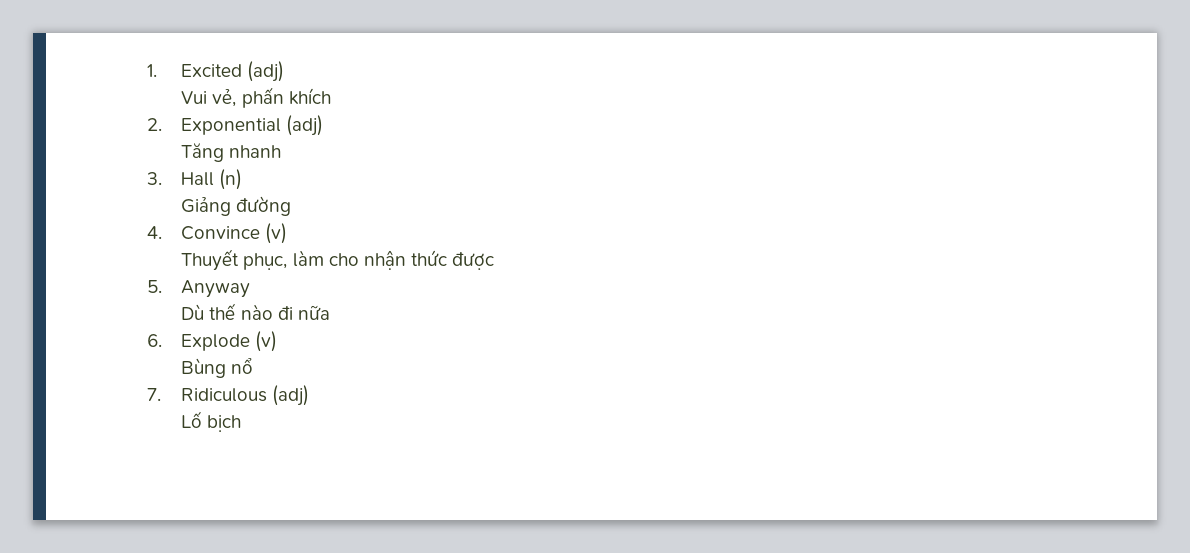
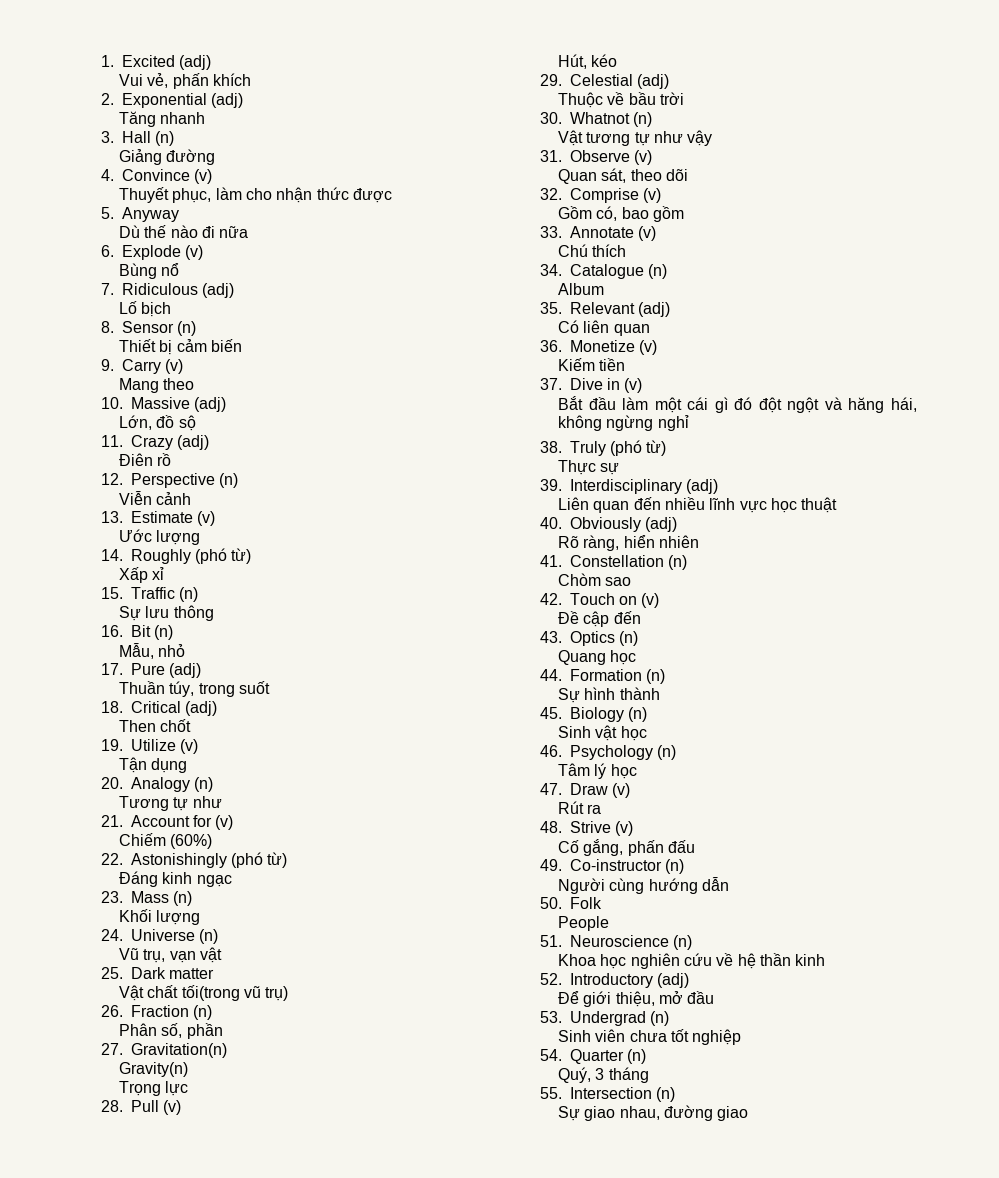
(242, 423) none -> [100,321,196,336] [118,339,242,355] [100,359,183,374] [118,378,195,393] [100,397,226,412] [118,415,196,431] [100,435,209,450] [118,453,172,466] [100,473,238,488] [118,491,192,505] [100,511,215,526] [118,529,201,545] [100,548,252,564] [118,567,165,583] [100,587,198,602] [118,605,214,621] [100,625,173,640] [118,643,186,659] [100,663,201,678] [118,681,270,697] [100,701,217,716] [118,719,192,732] [100,739,198,754] [118,757,188,773] [100,777,213,792] [118,796,222,811] [100,815,234,830] [118,833,213,849] [100,852,288,868] [118,871,232,887] [100,891,192,906] [118,909,201,925] [100,929,218,944] [118,947,222,963] [100,967,214,979] [118,985,289,1001] [100,1005,212,1020] [118,1023,223,1039] [100,1043,227,1058] [118,1062,188,1077] [118,1081,189,1096] [100,1100,181,1115] [557,54,618,69] [539,74,669,89] [557,92,684,108] [539,112,652,127] [557,130,713,146] [539,150,652,165] [557,168,688,184] [539,188,661,203] [557,206,684,222] [539,226,656,241] [557,244,627,257] [539,264,667,279] [557,283,604,295] [539,302,670,317] [557,320,650,336] [539,340,657,355] [557,358,626,371] [539,378,643,393] [557,396,918,413] [557,415,689,431] [539,440,667,456] [557,460,620,475] [539,479,718,494] [557,497,838,513] [539,517,677,532] [557,535,699,551] [539,555,687,570] [557,573,632,586] [539,593,660,608] [557,611,641,627] [539,631,638,646] [557,650,637,665] [539,669,665,684] [557,687,660,703] [539,707,647,722] [557,725,647,741] [539,745,676,760] [557,763,637,779] [539,783,630,798] [557,801,602,814] [539,821,633,836] [557,839,695,856] [539,859,684,874] [557,877,729,894] [539,897,602,909] [557,916,609,931] [539,935,692,950] [557,953,826,969] [539,973,689,988] [557,991,715,1007] [539,1011,669,1026] [557,1029,742,1045] [539,1049,646,1064] [557,1067,649,1083] [539,1087,675,1102] [557,1105,749,1121] // 8. Sensor (n) // Thiết bị cảm biến // 9. Carry (v) // Mang theo // 10. Massive (adj) // Lớn, đồ sộ // 11. Crazy (adj) // Điên rồ // 12. Perspective (n) // Viễn cảnh // 13. Estimate (v) // Ước lượng // 14. Roughly (phó từ) // Xấp xỉ // 15. Traffic (n) // Sự lưu thông // 16. Bit (n) // Mẫu, nhỏ // 17. Pure (adj) // Thuần túy, trong suốt // 18. Critical (adj) // Then chốt // 19. Utilize (v) // Tận dụng // 20. Analogy (n) // Tương tự như // 21. Account for (v) // Chiếm (60%) // 22. Astonishingly (phó từ) // Đáng kinh ngạc // 23. Mass (n) // Khối lượng // 24. Universe (n) // Vũ trụ, vạn vật // 25. Dark matter // Vật chất tối(trong vũ trụ) // 26. Fraction (n) // Phân số, phần // 27. Gravitation(n) // Gravity(n) // Trọng lực // 28. Pull (v) // Hút, kéo // 29. Celestial (adj) // Thuộc về bầu trời // 30. Whatnot (n) // Vật tương tự như vậy // 31. Observe (v) // Quan sát, theo dõi // 32. Comprise (v) // Gồm có, bao gồm // 33. Annotate (v) // Chú thích // 34. Catalogue (n) // Album // 35. Relevant (adj) // Có liên quan // 36. Monetize (v) // Kiếm tiền // 37. Dive in (v) // Bắt đầu làm một cái gì đó đột ngột và hăng hái, không ngừng nghỉ // 38. Truly (phó từ) // Thực sự // 39. Interdisciplinary (adj) // Liên quan đến nhiều lĩnh vực học thuật // 40. Obviously (adj) // Rõ ràng, hiển nhiên // 41. Constellation (n) // Chòm sao // 42. Touch on (v) // Đề cập đến // 43. Optics (n) // Quang học // 44. Formation (n) // Sự hình thành // 45. Biology (n) // Sinh vật học // 46. Psychology (n) // Tâm lý học // 47. Draw (v) // Rút ra // 48. Strive (v) // Cố gắng, phấn đấu // 49. Co-instructor (n) // Người cùng hướng dẫn // 50. Folk // People // 51. Neuroscience (n) // Khoa học nghiên cứu về hệ thần kinh // 52. Introductory (adj) // Để giới thiệu, mở đầu // 53. Undergrad (n) // Sinh viên chưa tốt nghiệp // 54. Quarter (n) // Quý, 3 tháng // 55. Intersection (n) // Sự giao nhau, đường giao

